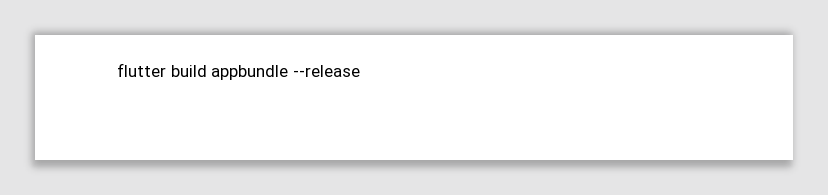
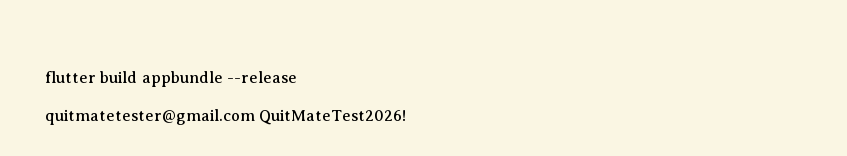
(360, 71) none -> [45,109,407,125] // quitmatetester@gmail.com QuitMateTest2026!

